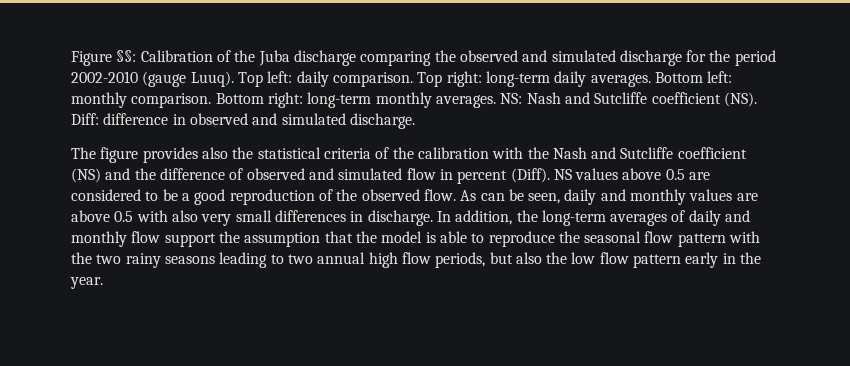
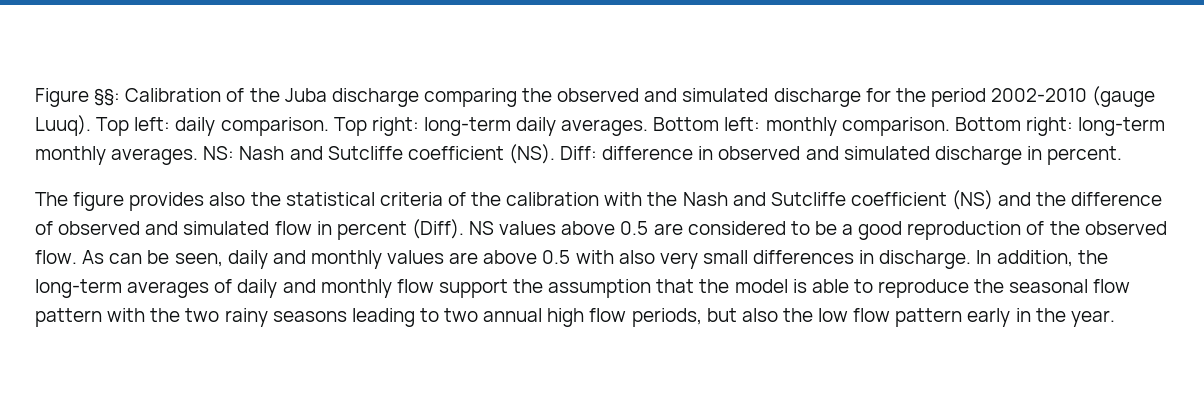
[349,113,415,129] discharge. -> [934,146,1123,165] discharge in percent.

